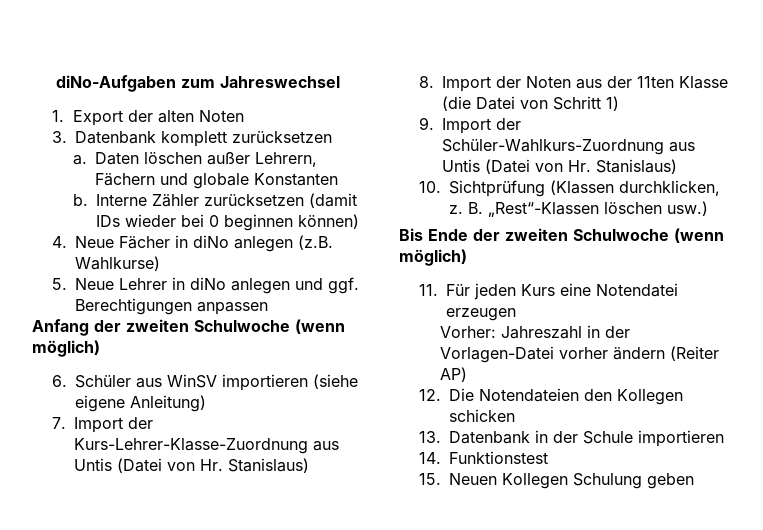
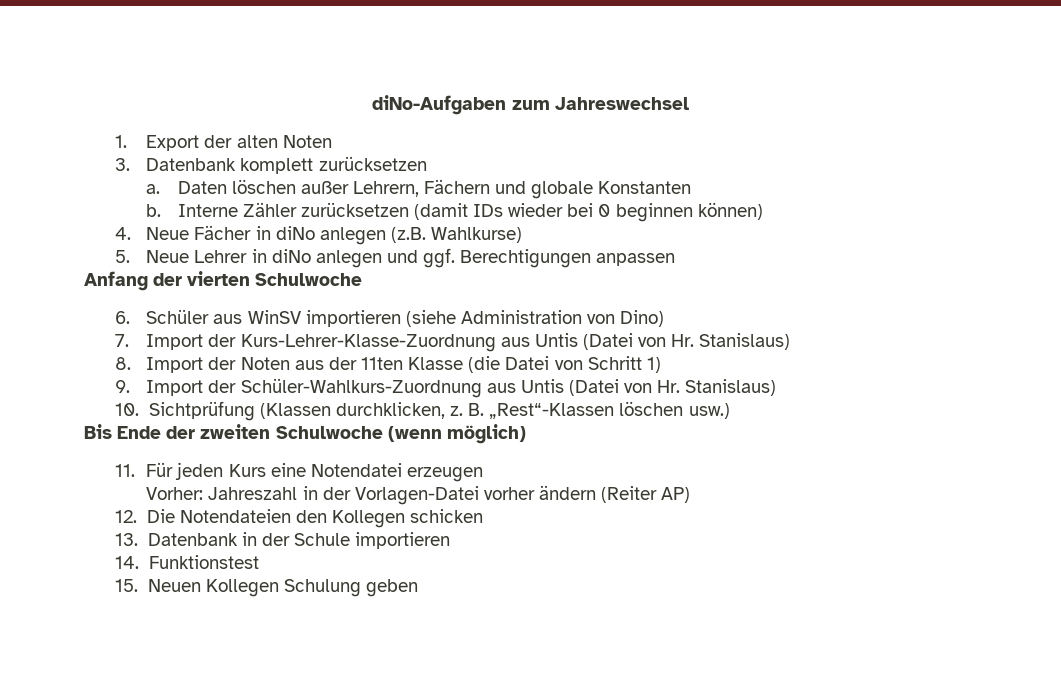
[126,319,345,334] [32,340,100,357] zweiten Schulwoche (wenn möglich) -> [187,271,363,286] vierten Schulwoche
[75,395,207,412] eigene Anleitung) -> [461,310,665,327] Administration von Dino)

